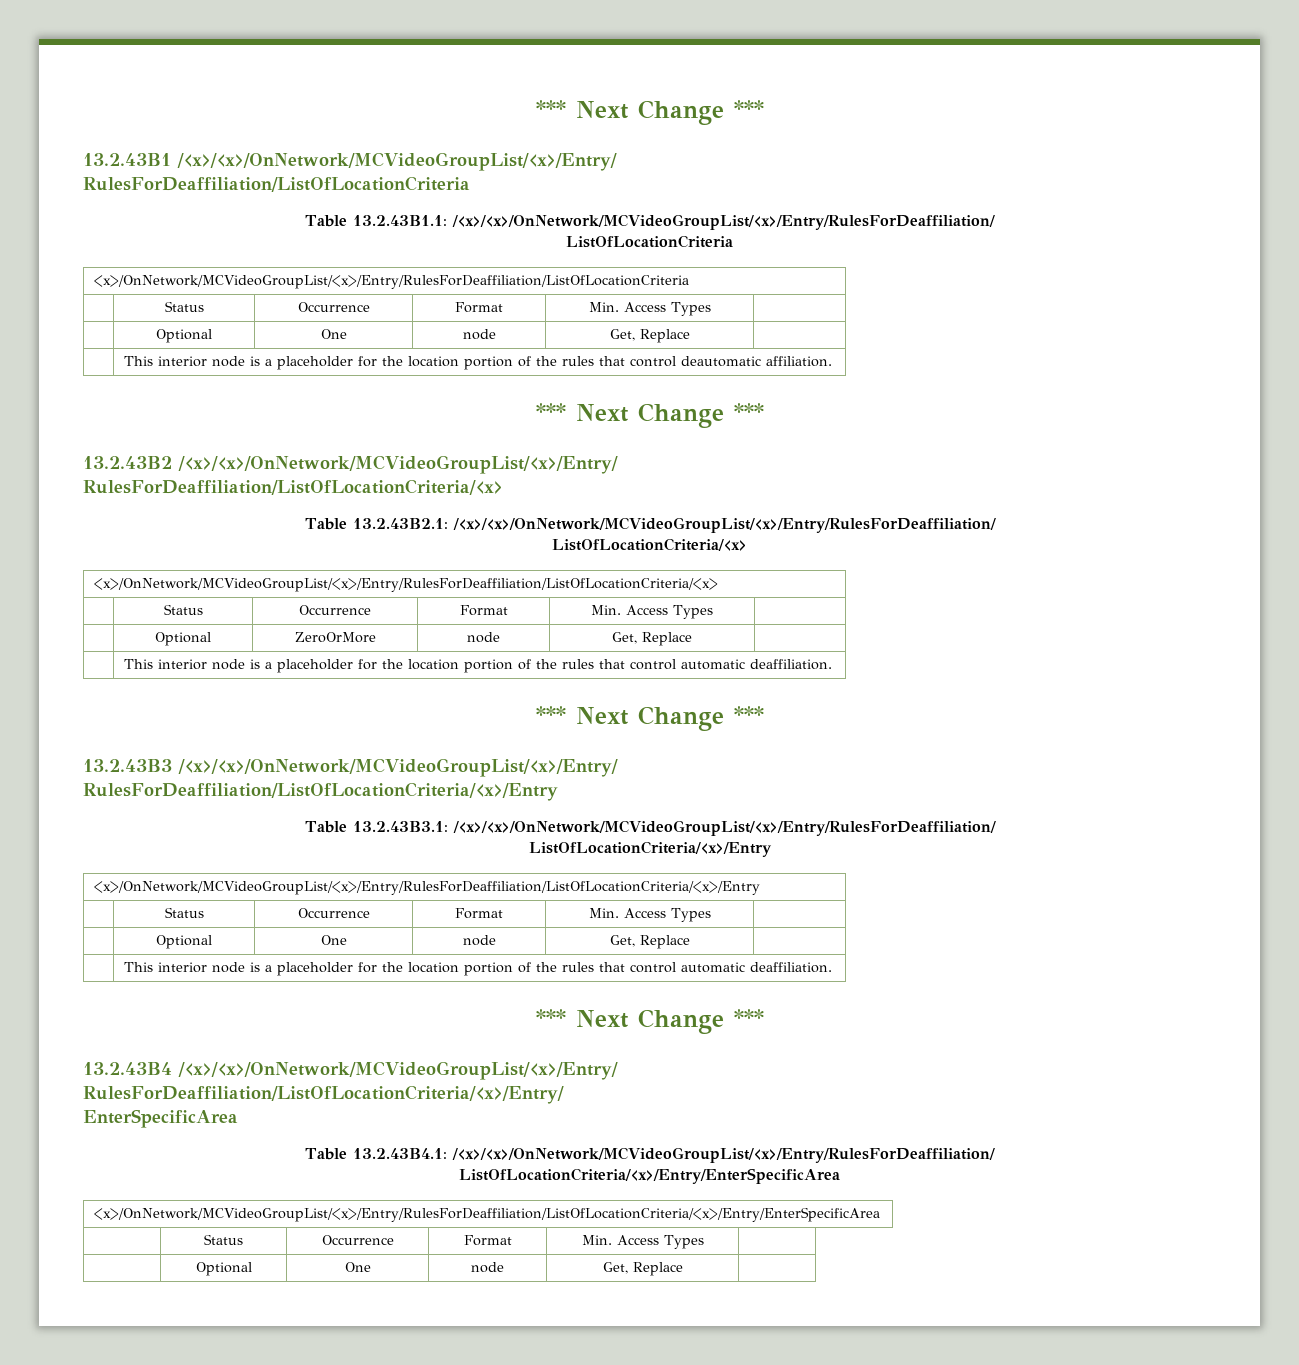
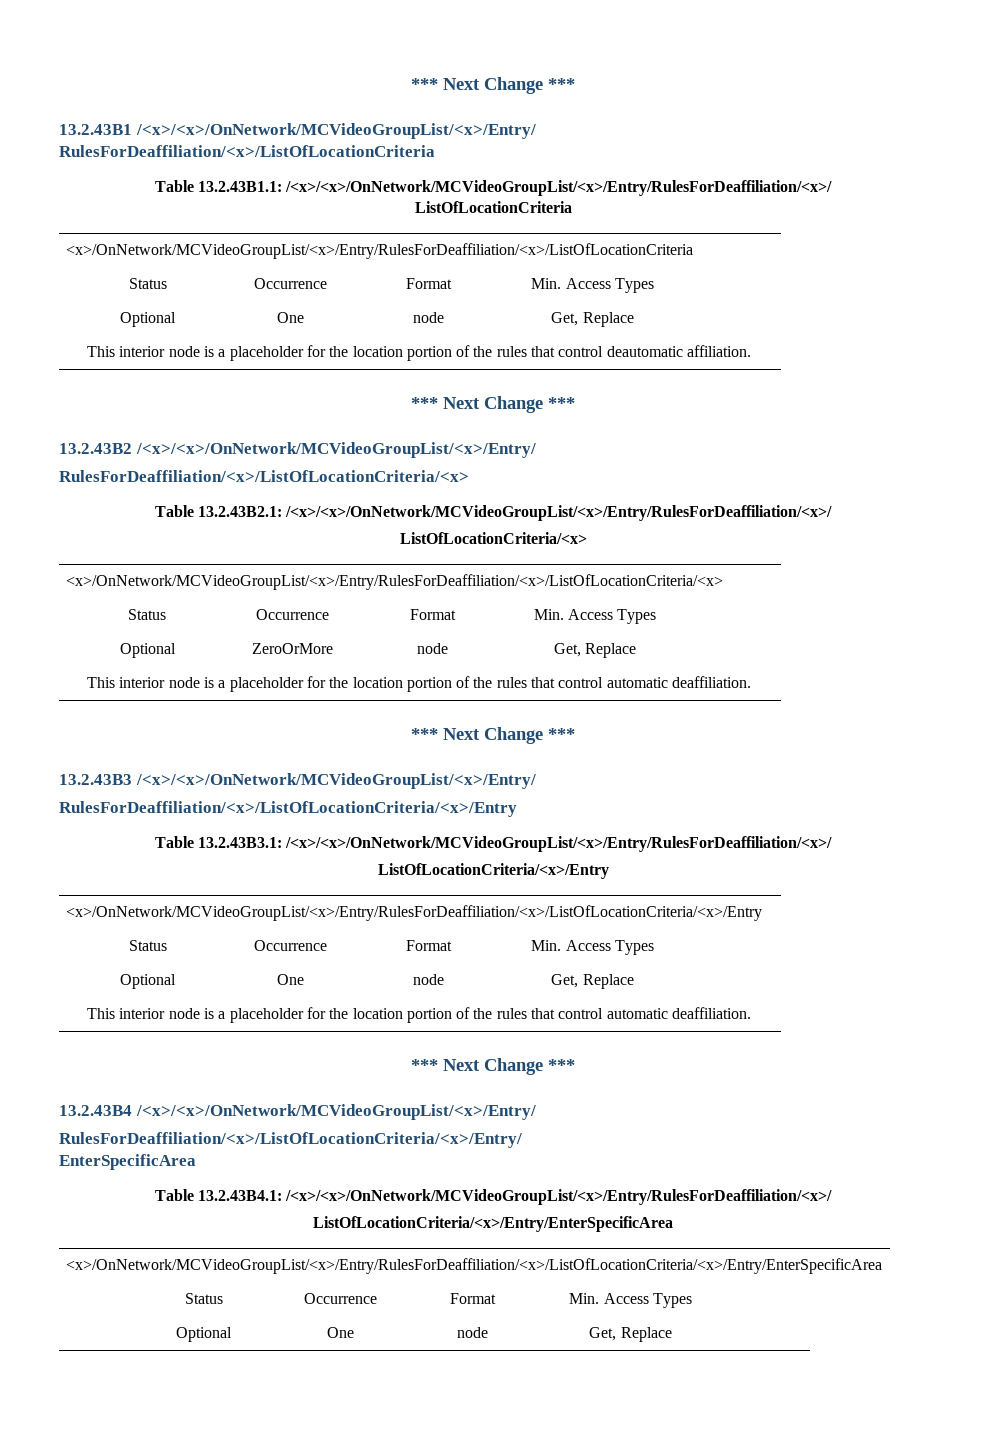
[83,176,470,192] RulesForDeaffiliation/ListOfLocationCriteria -> [59,145,435,157] RulesForDeaffiliation/<x>/ListOfLocationCriteria
[451,214,995,230] /<x>/<x>/OnNetwork/MCVideoGroupList/<x>/Entry/RulesForDeaffiliation/ -> [285,180,833,196] /<x>/<x>/OnNetwork/MCVideoGroupList/<x>/Entry/RulesForDeaffiliation/<x>/
[94,275,690,289] <x>/OnNetwork/MCVideoGroupList/<x>/Entry/RulesForDeaffiliation/ListOfLocationCriteria -> [65,243,693,259] <x>/OnNetwork/MCVideoGroupList/<x>/Entry/RulesForDeaffiliation/<x>/ListOfLocationCriteria
[83,479,503,495] RulesForDeaffiliation/ListOfLocationCriteria/<x> -> [59,470,469,482] RulesForDeaffiliation/<x>/ListOfLocationCriteria/<x>
[452,517,996,533] /<x>/<x>/OnNetwork/MCVideoGroupList/<x>/Entry/RulesForDeaffiliation/ -> [285,505,833,521] /<x>/<x>/OnNetwork/MCVideoGroupList/<x>/Entry/RulesForDeaffiliation/<x>/
[94,578,719,592] <x>/OnNetwork/MCVideoGroupList/<x>/Entry/RulesForDeaffiliation/ListOfLocationCriteria/<x> -> [65,574,723,590] <x>/OnNetwork/MCVideoGroupList/<x>/Entry/RulesForDeaffiliation/<x>/ListOfLocationCriteria/<x>
[83,782,558,801] RulesForDeaffiliation/ListOfLocationCriteria/<x>/Entry -> [59,801,517,817] RulesForDeaffiliation/<x>/ListOfLocationCriteria/<x>/Entry
[452,820,996,836] /<x>/<x>/OnNetwork/MCVideoGroupList/<x>/Entry/RulesForDeaffiliation/ -> [285,836,833,852] /<x>/<x>/OnNetwork/MCVideoGroupList/<x>/Entry/RulesForDeaffiliation/<x>/
[94,881,761,895] <x>/OnNetwork/MCVideoGroupList/<x>/Entry/RulesForDeaffiliation/ListOfLocationCriteria/<x>/Entry -> [65,905,762,921] <x>/OnNetwork/MCVideoGroupList/<x>/Entry/RulesForDeaffiliation/<x>/ListOfLocationCriteria/<x>/Entry
[83,1085,564,1104] RulesForDeaffiliation/ListOfLocationCriteria/<x>/Entry/ -> [59,1132,522,1148] RulesForDeaffiliation/<x>/ListOfLocationCriteria/<x>/Entry/
[451,1147,995,1163] /<x>/<x>/OnNetwork/MCVideoGroupList/<x>/Entry/RulesForDeaffiliation/ -> [285,1189,833,1205] /<x>/<x>/OnNetwork/MCVideoGroupList/<x>/Entry/RulesForDeaffiliation/<x>/
[94,1207,881,1222] <x>/OnNetwork/MCVideoGroupList/<x>/Entry/RulesForDeaffiliation/ListOfLocationCriteria/<x>/Entry/EnterSpecificArea -> [65,1258,882,1274] <x>/OnNetwork/MCVideoGroupList/<x>/Entry/RulesForDeaffiliation/<x>/ListOfLocationCriteria/<x>/Entry/EnterSpecificArea

